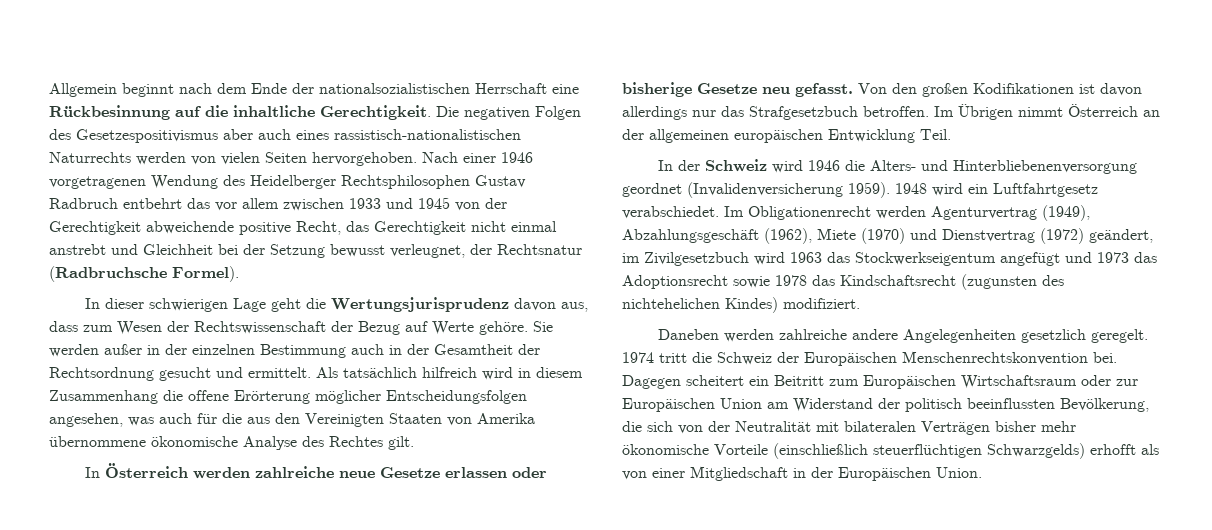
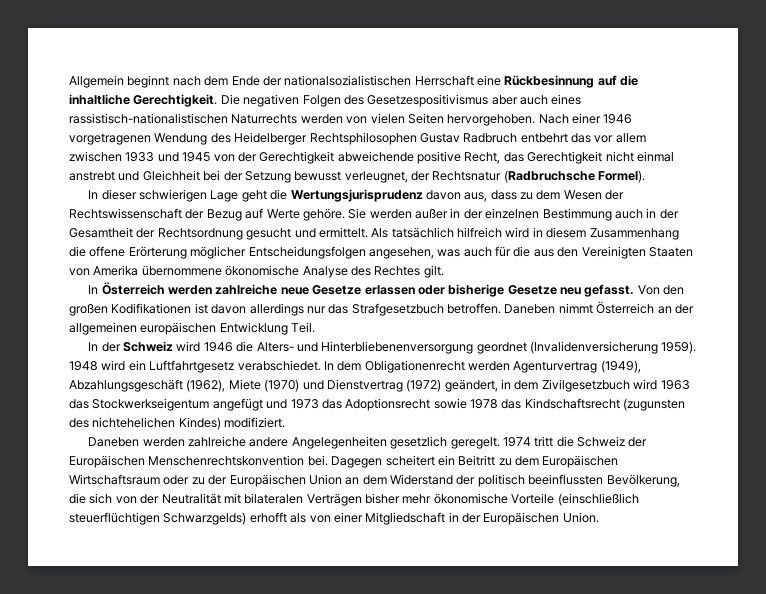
[83,325,113,332] zum -> [520,190,561,200] zu dem
[934,104,1013,120] Im Übrigen -> [504,304,556,314] Daneben
[724,206,744,217] Im -> [323,361,362,371] In dem
[622,253,640,263] im -> [501,379,539,390] in dem
[829,379,859,386] zum -> [498,456,539,466] zu dem
[1116,379,1138,386] [622,398,789,412] zur Europäischen Union am -> [191,474,387,487] zu der Europäischen Union an dem

